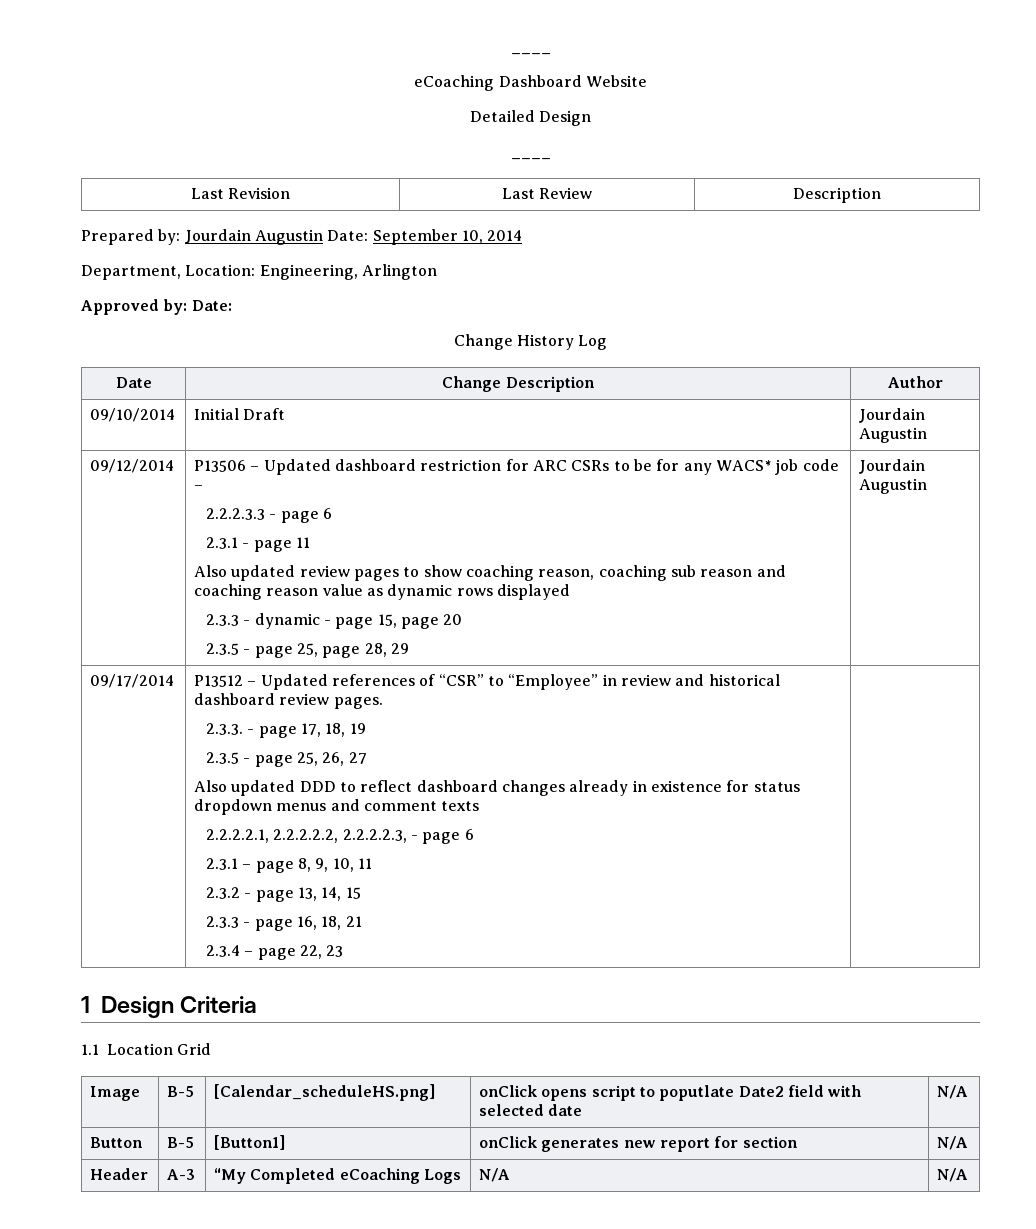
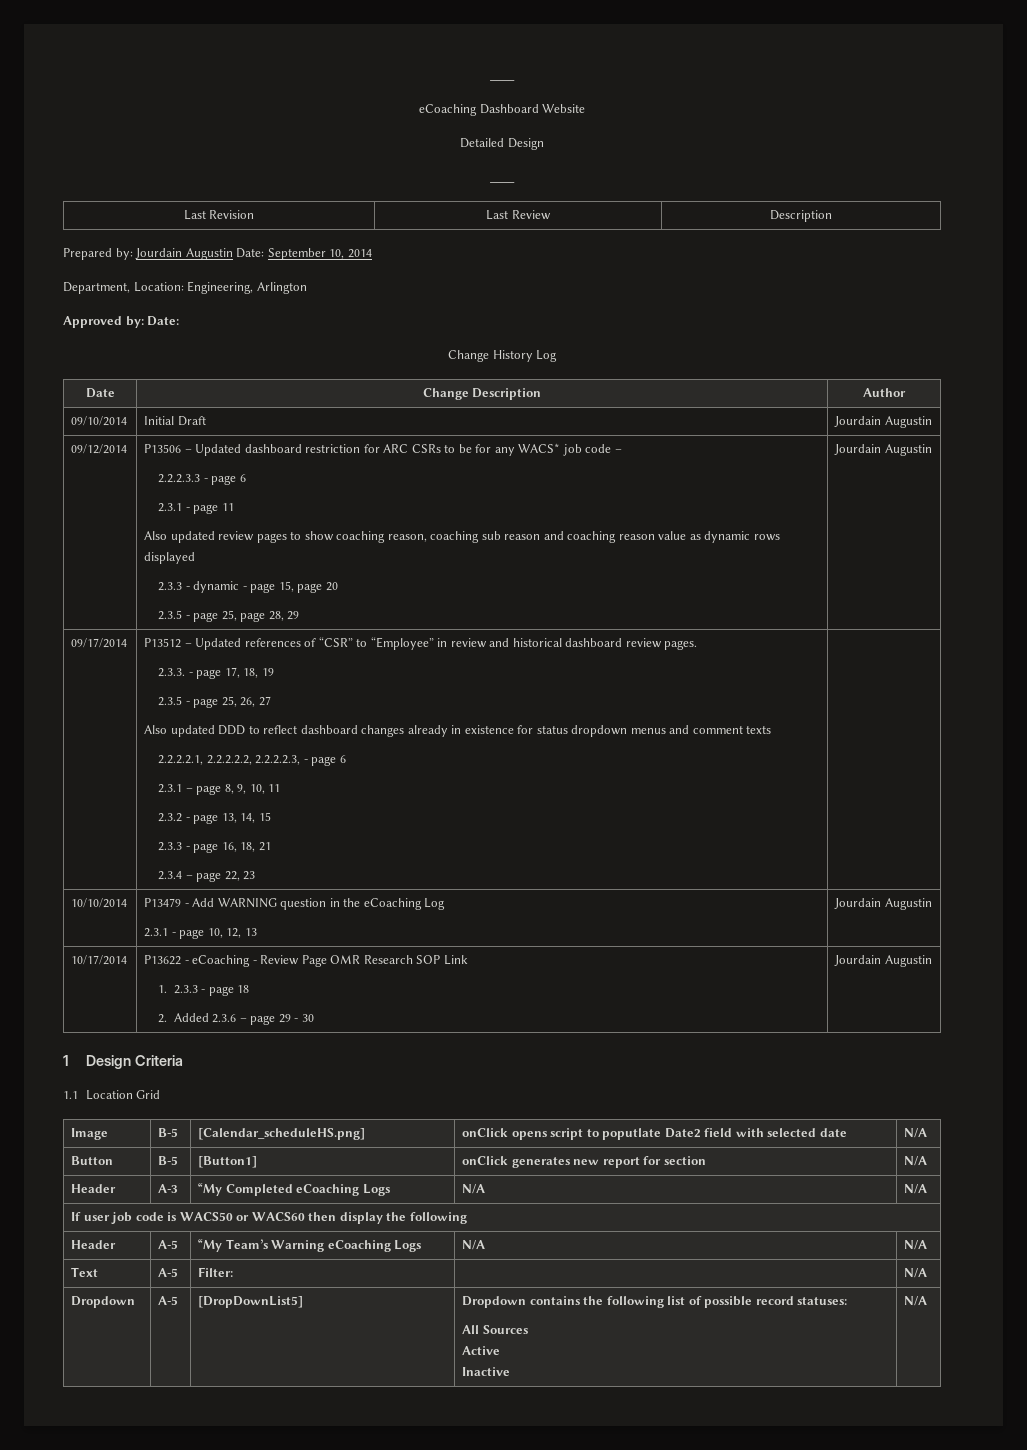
(344, 951) none -> [71,898,128,908] [144,898,446,910] [144,928,257,939] [834,898,932,910] [71,955,128,965] [144,955,468,967] [158,985,250,996] [158,1013,314,1025] [834,955,932,967] // 10/10/2014 | P13479 - Add WARNING question in the eCoaching Log // 2.3.1 - page 10, 12, 13 | Jourdain Augustin // 10/17/2014 | P13622 - eCoaching - Review Page OMR Research SOP Link // 1. 2.3.3 - page 18 // 2. Added 2.3.6 – page 29 - 30 | Jourdain Augustin
(969, 1175) none -> [71,1212,467,1224] [71,1240,117,1249] [158,1240,179,1249] [198,1239,422,1252] [462,1240,486,1250] [904,1240,928,1250] [71,1267,99,1277] [158,1268,179,1277] [198,1267,234,1277] [904,1268,928,1278] [71,1296,136,1308] [158,1296,179,1305] [198,1296,304,1308] [462,1296,848,1308] [462,1325,528,1334] [462,1346,501,1355] [462,1367,511,1376] [904,1296,928,1306] // If user job code is WACS50 or WACS60 then display the following // Header | A-5 | “My Team’s Warning eCoaching Logs | N/A | N/A // Text | A-5 | Filter: | | N/A // Dropdown | A-5 | [DropDownList5] | Dropdown contains the following list of possible record statuses: // All Sources // Active // Inactive | N/A

